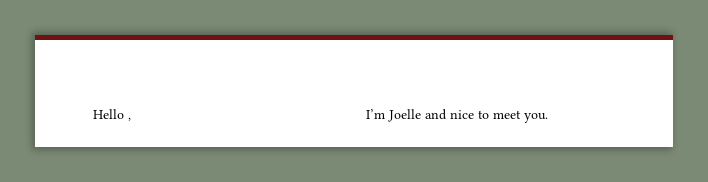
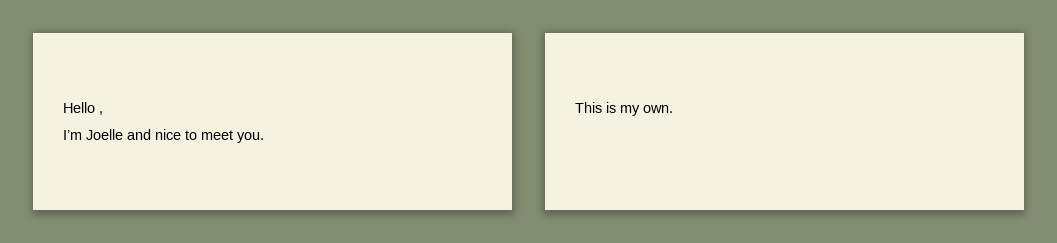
(548, 118) none -> [575,102,673,116] // This is my own.

